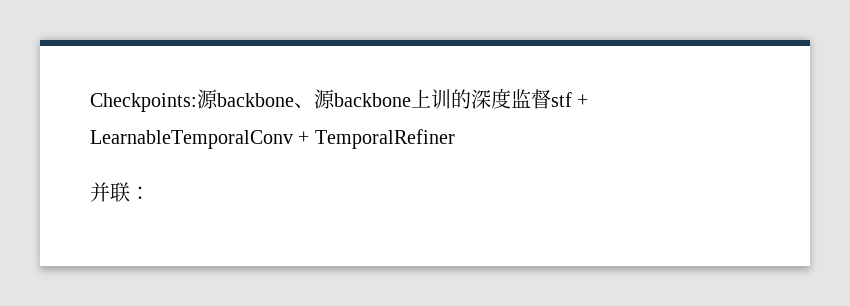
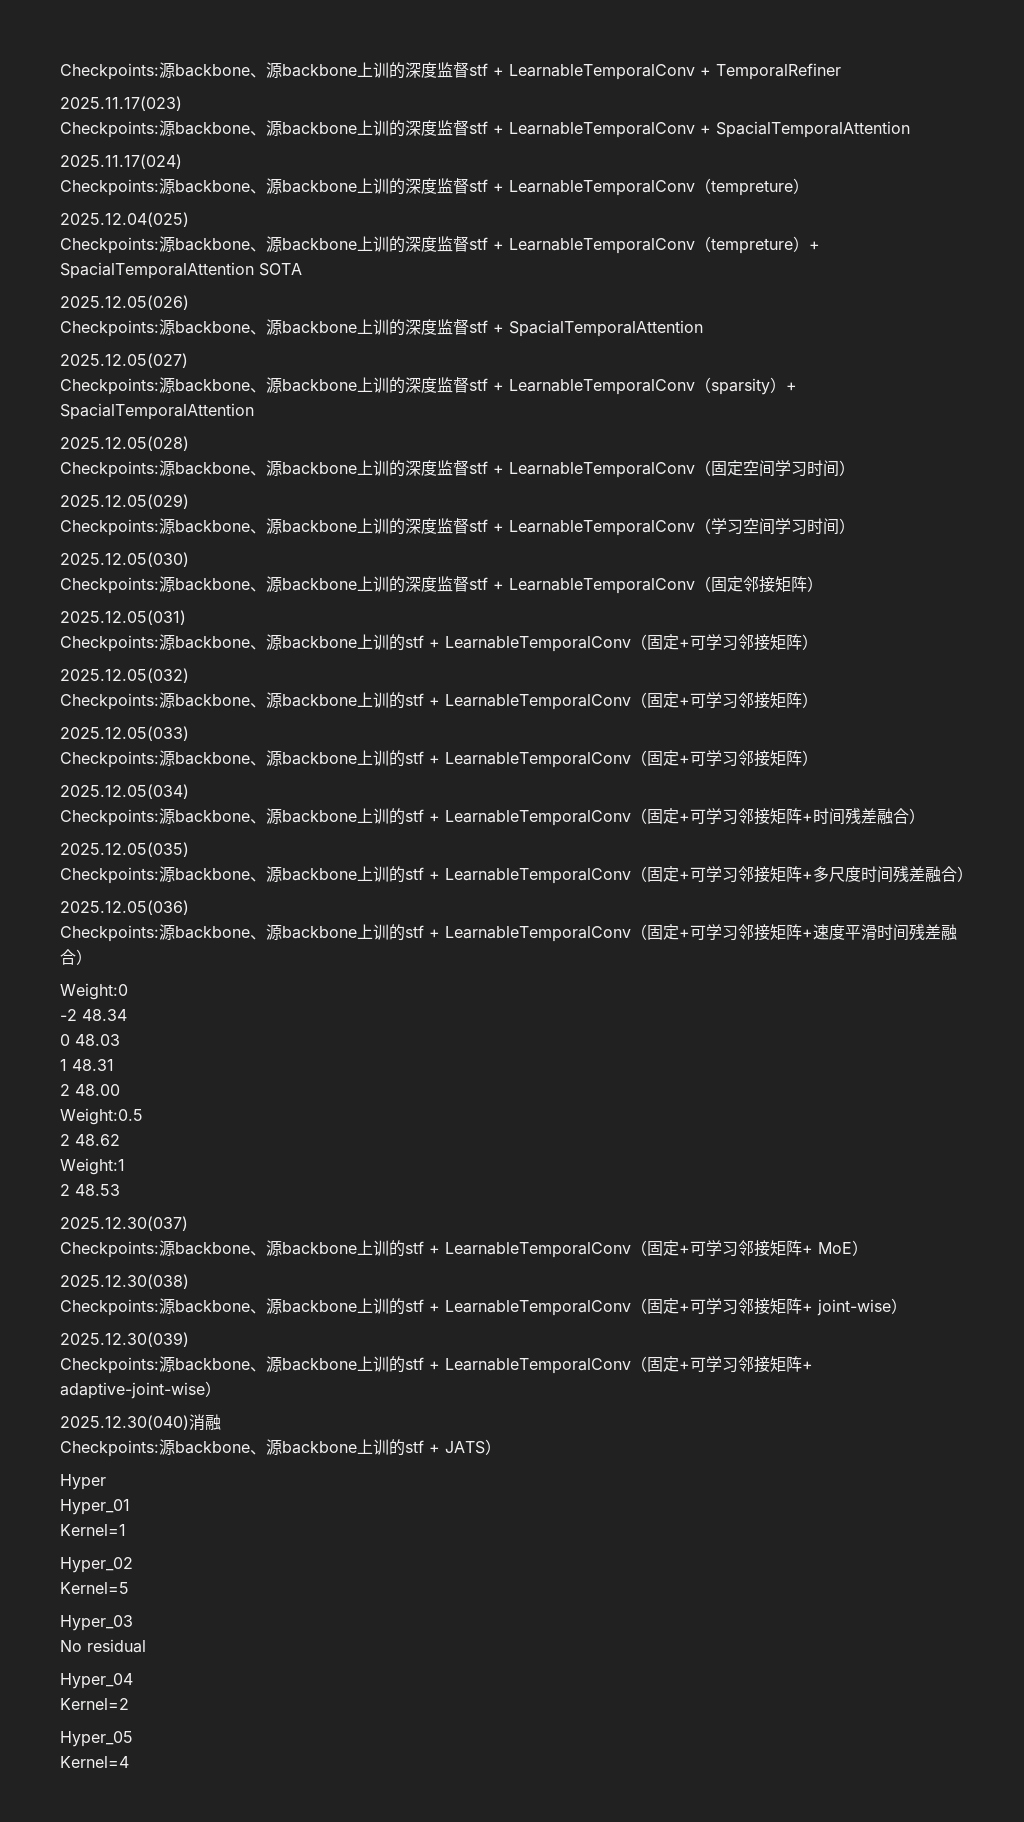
[90,182,150,202] 并联： -> [60,96,182,111] [60,120,910,138] [60,154,182,169] [60,178,809,196] [60,212,189,227] [60,236,820,254] [60,262,302,279] [60,295,189,310] [60,319,703,337] [60,353,188,368] [60,377,797,395] [60,403,254,420] [60,436,189,451] [60,460,855,478] [60,494,189,509] [60,518,855,536] [60,552,189,567] [60,576,823,594] [60,610,186,625] [60,634,818,652] [60,668,189,683] [60,692,818,710] [60,726,189,741] [60,750,818,768] [60,784,189,799] [60,808,925,826] [60,842,189,857] [60,866,973,884] [60,900,189,915] [60,924,957,942] [60,949,92,965] [60,983,128,1000] [60,1009,127,1021] [60,1034,120,1046] [60,1059,114,1071] [60,1084,120,1096] [60,1108,143,1125] [60,1134,120,1146] [60,1158,125,1175] [60,1184,120,1196] [60,1216,188,1231] [60,1240,868,1258] [60,1274,189,1289] [60,1298,907,1316] [60,1332,189,1347] [60,1356,813,1374] [60,1381,221,1399] [60,1414,221,1431] [60,1439,501,1457] [60,1474,106,1490] [60,1499,130,1515] [60,1524,126,1536] [60,1557,133,1573] [60,1582,129,1594] [60,1615,133,1631] [60,1639,146,1653] [60,1673,133,1689] [60,1698,129,1710] [60,1731,133,1747] [60,1756,129,1768] 2025.11.17(023) // Checkpoints:源backbone、源backbone上训的深度监督stf + LearnableTemporalConv + SpacialTemporalAttention // 2025.11.17(024) // Checkpoints:源backbone、源backbone上训的深度监督stf + LearnableTemporalConv（tempreture） // 2025.12.04(025) // Checkpoints:源backbone、源backbone上训的深度监督stf + LearnableTemporalConv（tempreture）+ SpacialTemporalAttention SOTA // 2025.12.05(026) // Checkpoints:源backbone、源backbone上训的深度监督stf + SpacialTemporalAttention // 2025.12.05(027) // Checkpoints:源backbone、源backbone上训的深度监督stf + LearnableTemporalConv（sparsity）+ SpacialTemporalAttention // 2025.12.05(028) // Checkpoints:源backbone、源backbone上训的深度监督stf + LearnableTemporalConv（固定空间学习时间） // 2025.12.05(029) // Checkpoints:源backbone、源backbone上训的深度监督stf + LearnableTemporalConv（学习空间学习时间） // 2025.12.05(030) // Checkpoints:源backbone、源backbone上训的深度监督stf + LearnableTemporalConv（固定邻接矩阵） // 2025.12.05(031) // Checkpoints:源backbone、源backbone上训的stf + LearnableTemporalConv（固定+可学习邻接矩阵） // 2025.12.05(032) // Checkpoints:源backbone、源backbone上训的stf + LearnableTemporalConv（固定+可学习邻接矩阵） // 2025.12.05(033) // Checkpoints:源backbone、源backbone上训的stf + LearnableTemporalConv（固定+可学习邻接矩阵） // 2025.12.05(034) // Checkpoints:源backbone、源backbone上训的stf + LearnableTemporalConv（固定+可学习邻接矩阵+时间残差融合） // 2025.12.05(035) // Checkpoints:源backbone、源backbone上训的stf + LearnableTemporalConv（固定+可学习邻接矩阵+多尺度时间残差融合） // 2025.12.05(036) // Checkpoints:源backbone、源backbone上训的stf + LearnableTemporalConv（固定+可学习邻接矩阵+速度平滑时间残差融合） // Weight:0 // -2 48.34 // 0 48.03 // 1 48.31 // 2 48.00 // Weight:0.5 // 2 48.62 // Weight:1 // 2 48.53 // 2025.12.30(037) // Checkpoints:源backbone、源backbone上训的stf + LearnableTemporalConv（固定+可学习邻接矩阵+ MoE） // 2025.12.30(038) // Checkpoints:源backbone、源backbone上训的stf + LearnableTemporalConv（固定+可学习邻接矩阵+ joint-wise） // 2025.12.30(039) // Checkpoints:源backbone、源backbone上训的stf + LearnableTemporalConv（固定+可学习邻接矩阵+ adaptive-joint-wise） // 2025.12.30(040)消融 // Checkpoints:源backbone、源backbone上训的stf + JATS） // Hyper // Hyper_01 // Kernel=1 // Hyper_02 // Kernel=5 // Hyper_03 // No residual // Hyper_04 // Kernel=2 // Hyper_05 // Kernel=4

